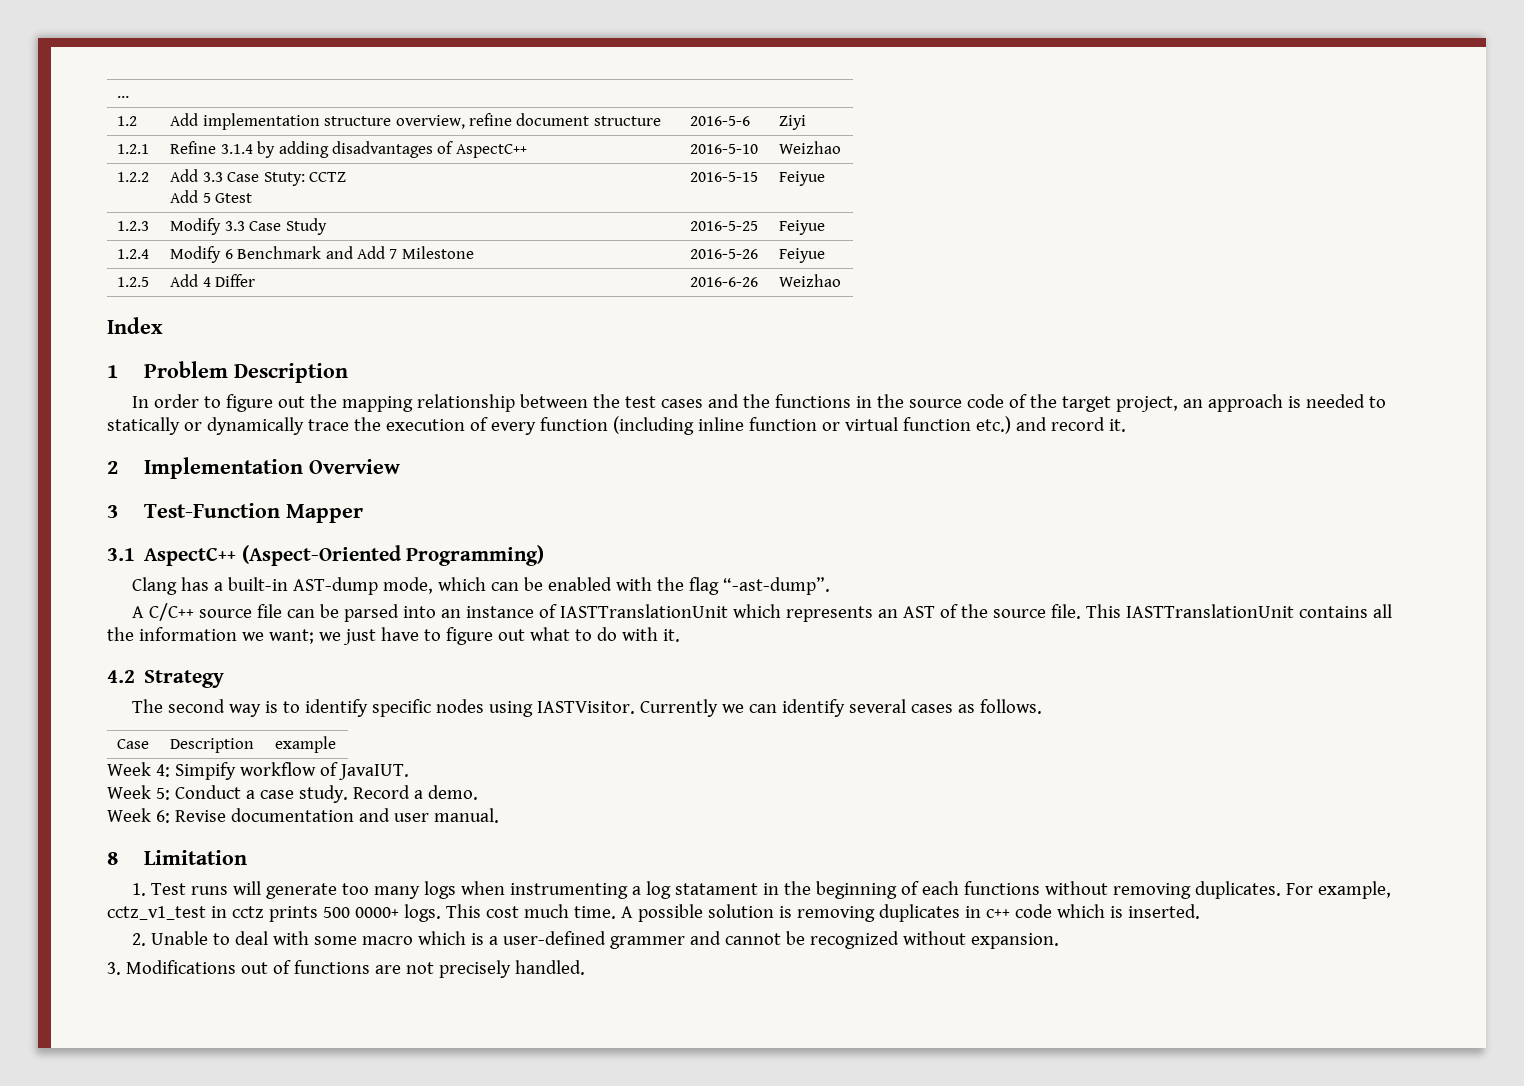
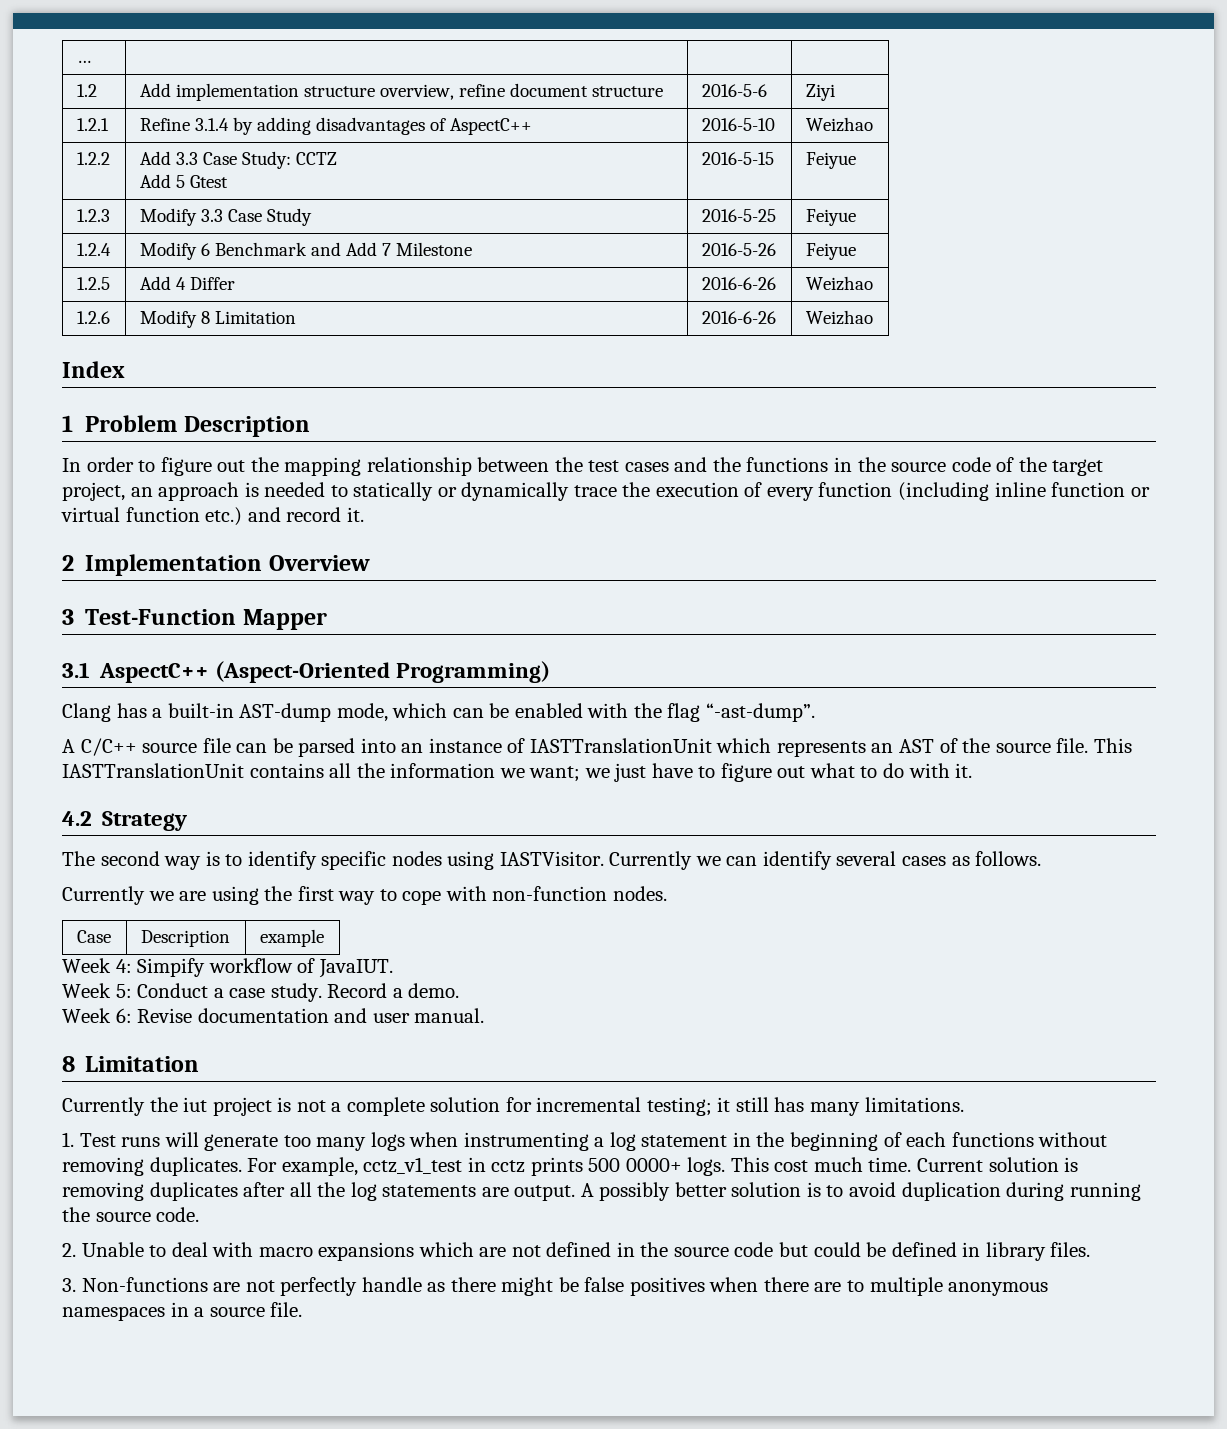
[263,172,305,186] Stuty: -> [241,151,291,169] Study:
(842, 280) none -> [76,311,110,324] [139,310,296,328] [701,311,776,324] [805,310,873,325] // 1.2.6 | Modify 8 Limitation | 2016-6-26 | Weizhao
(1042, 706) none -> [62,886,667,905] // Currently we are using the first way to cope with non-function nodes.
(247, 857) none -> [62,1097,964,1116] // Currently the iut project is not a complete solution for incremental testing; it still has many limitations.
[674,883,758,895] statament -> [641,1135,728,1147] statement
[620,904,703,922] A possible -> [917,1158,984,1172] Current
[964,904,1200,919] in c++ code which is inserted. -> [243,1182,1141,1201] [62,1207,200,1222] after all the log statements are output. A possibly better solution is to avoid duplication during running the source code.
[313,931,1059,949] [107,960,585,978] some macro which is a user-defined grammer and cannot be recognized without expansion. // 3. Modifications out of functions are not precisely handled. -> [258,1242,1091,1261] [62,1277,1049,1296] [62,1302,303,1321] macro expansions which are not defined in the source code but could be defined in library files. // 3. Non-functions are not perfectly handle as there might be false positives when there are to multiple anonymous namespaces in a source file.

